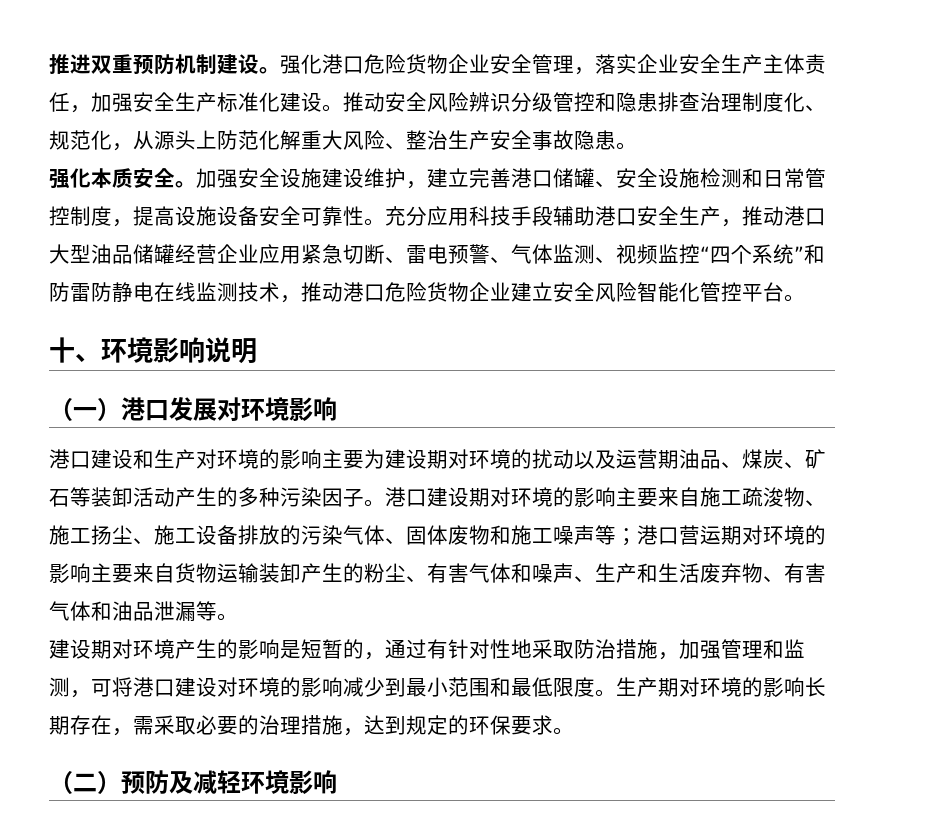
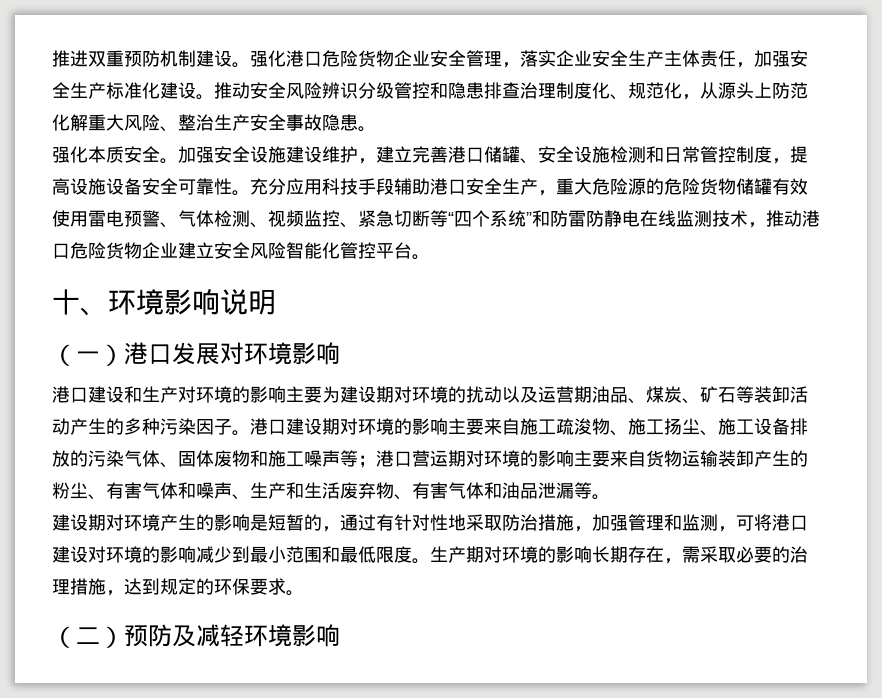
[742,206,826,226] [49,244,406,264] 推动港口大型油品储罐经营企业应用紧急切断、 -> [556,178,808,195] [52,210,88,227] 重大危险源的危险货物储罐有效使用
[553,244,574,263] 监 -> [214,210,232,227] 检
(700, 254) none -> [340,210,448,228] 、紧急切断等

